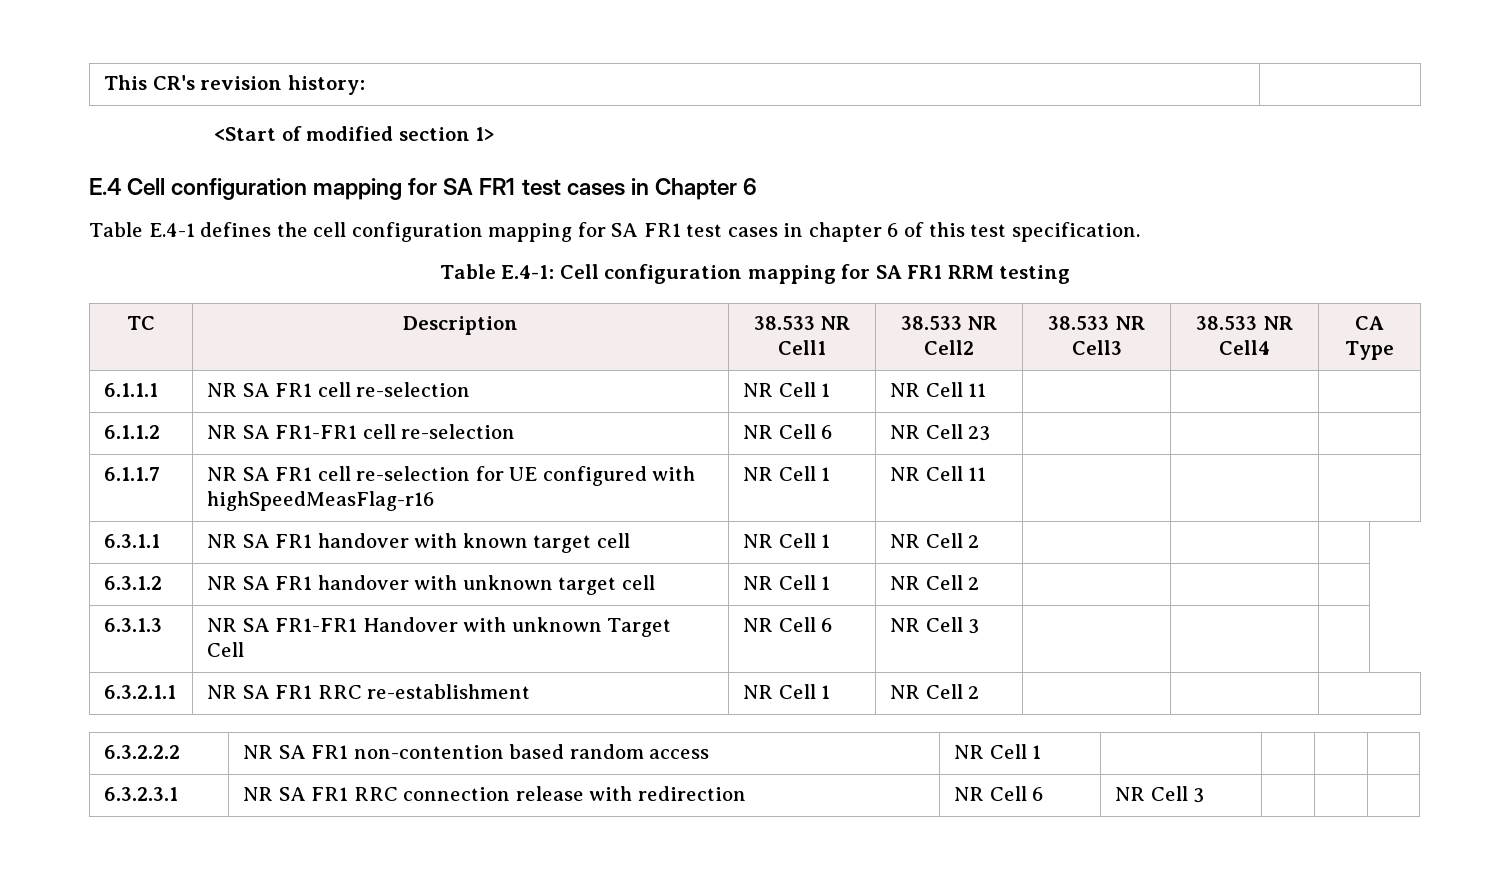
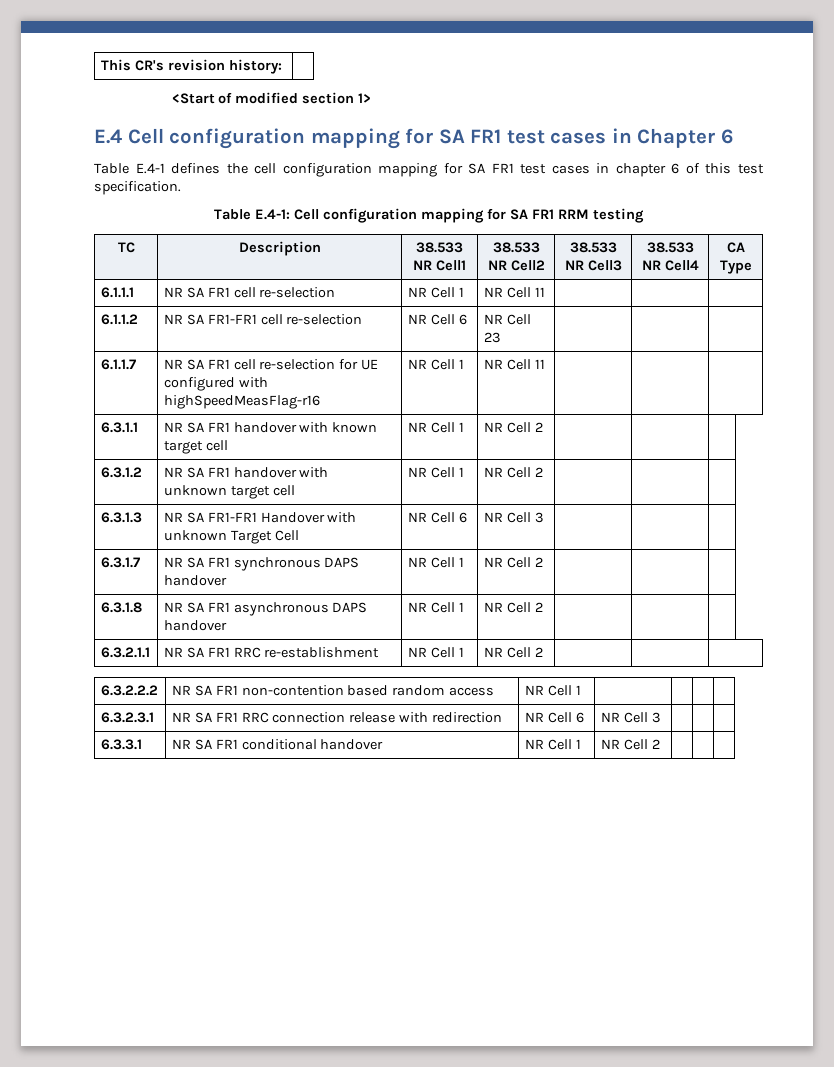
(980, 626) none -> [100,557,140,568] [163,557,360,571] [163,575,227,586] [407,557,464,568] [483,557,543,568] [100,602,142,613] [163,602,368,616] [163,620,227,631] [407,602,464,613] [483,602,543,613] // 6.3.1.7 | NR SA FR1 synchronous DAPS handover | NR Cell 1 | NR Cell 2 | | | // 6.3.1.8 | NR SA FR1 asynchronous DAPS handover | NR Cell 1 | NR Cell 2 | | |
(1205, 795) none -> [100,739,142,750] [171,739,384,750] [524,739,581,750] [600,739,660,750] // 6.3.3.1 | NR SA FR1 conditional handover | NR Cell 1 | NR Cell 2 | | |

